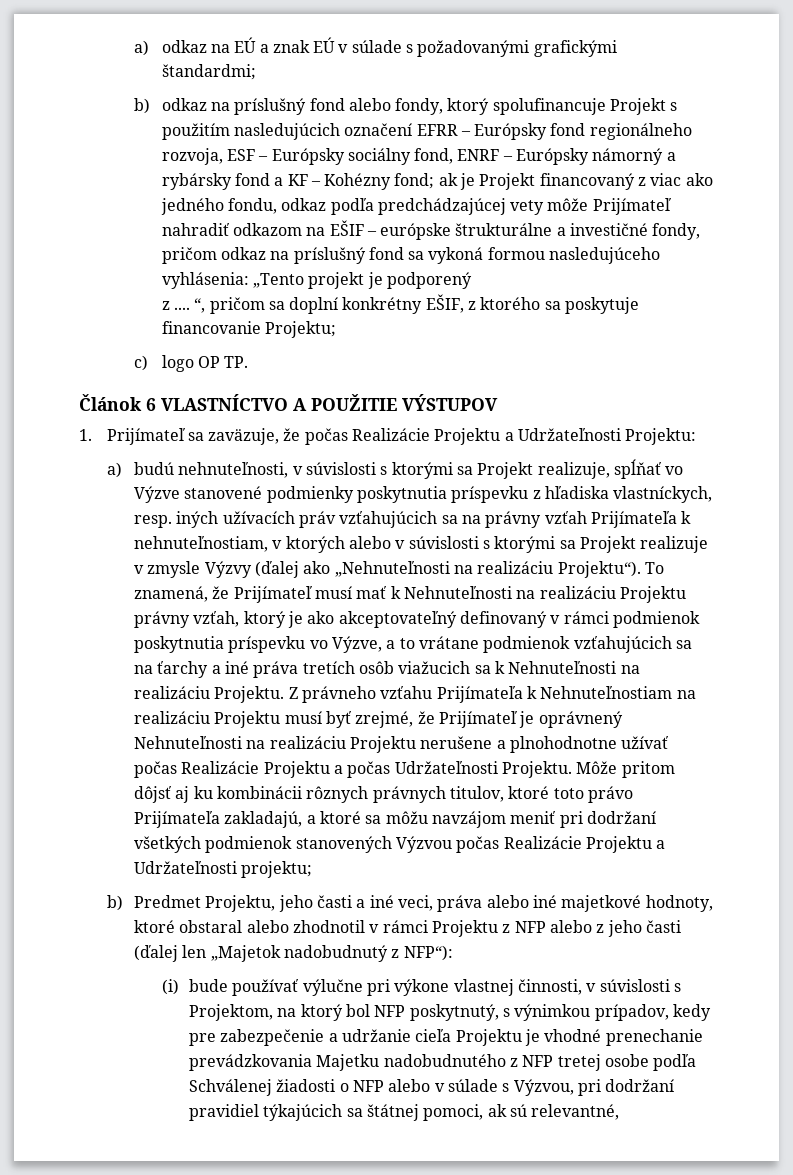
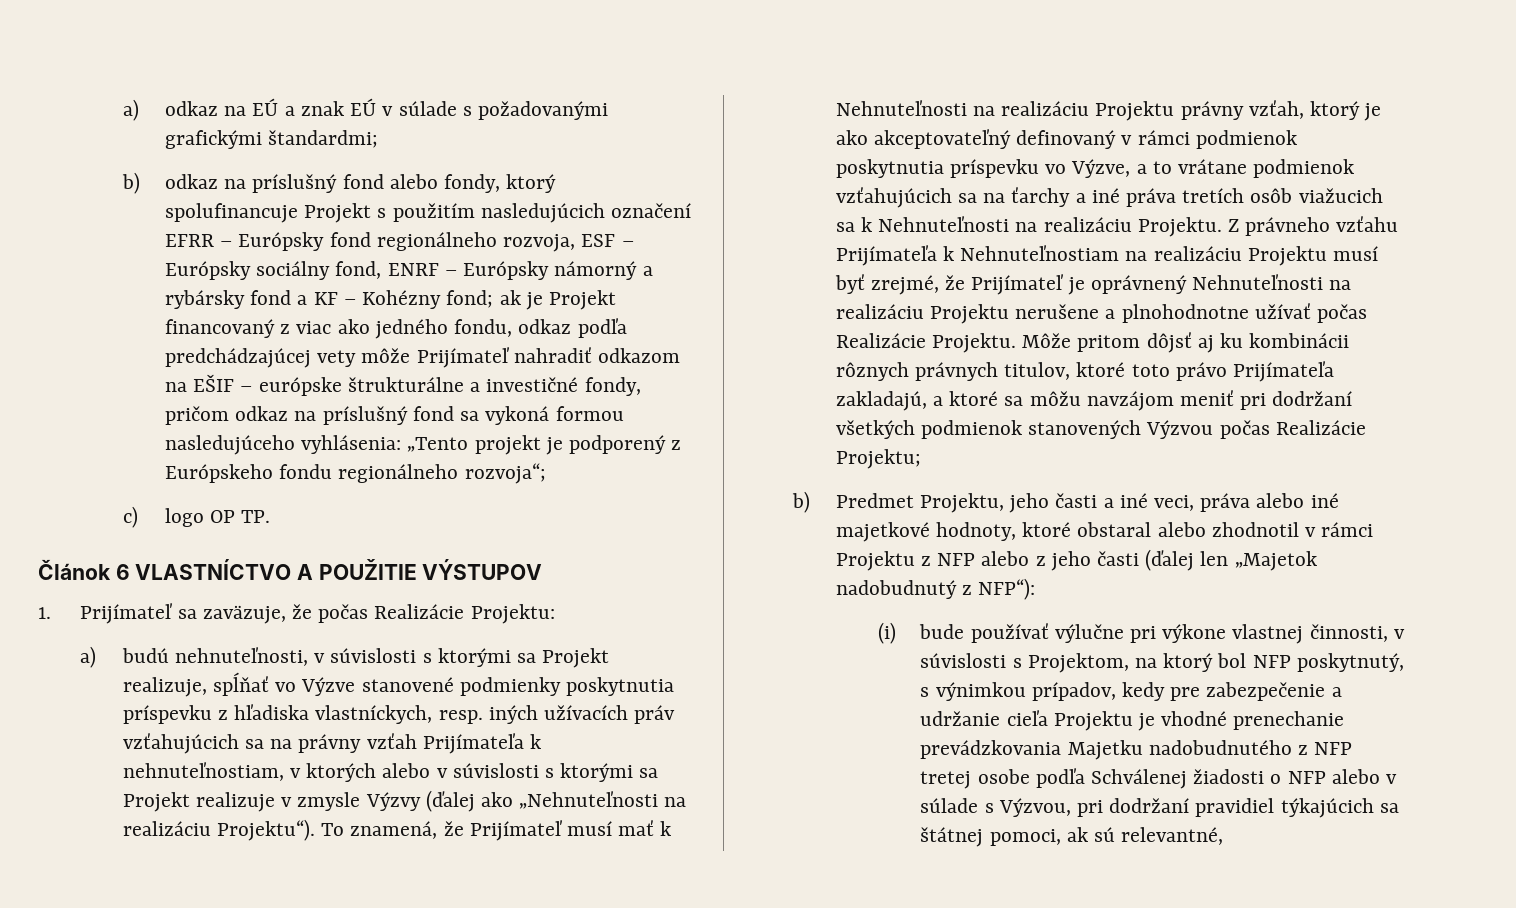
[161,294,640,314] [161,321,336,338] // z .... “, pričom sa doplní konkrétny EŠIF, z ktorého sa poskytuje financovanie Projektu; -> [671,440,682,450] [165,463,546,484] z Európskeho fondu regionálneho rozvoja“;
[434,428,622,445] Projektu a Udržateľnosti -> (465, 611) none
[263,761,498,778] Projektu a počas Udržateľnosti -> (926, 340) none
[585,836,666,853] [134,861,313,878] Projektu a Udržateľnosti projektu; -> [835,449,921,469] Projektu;

